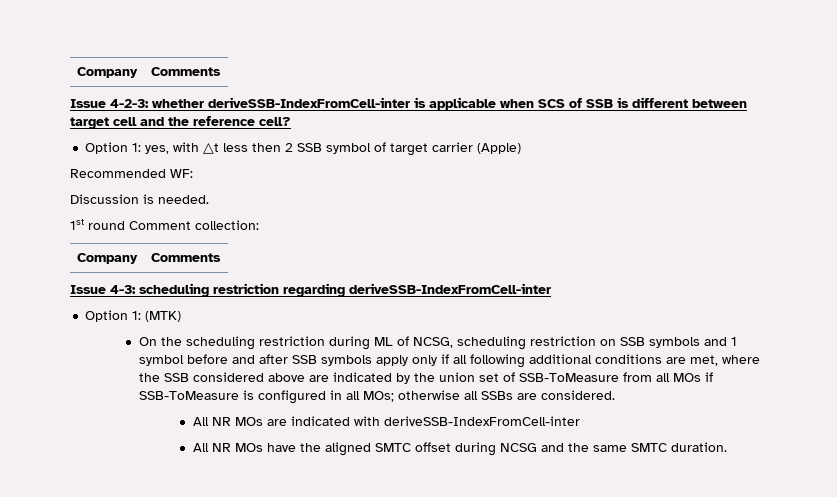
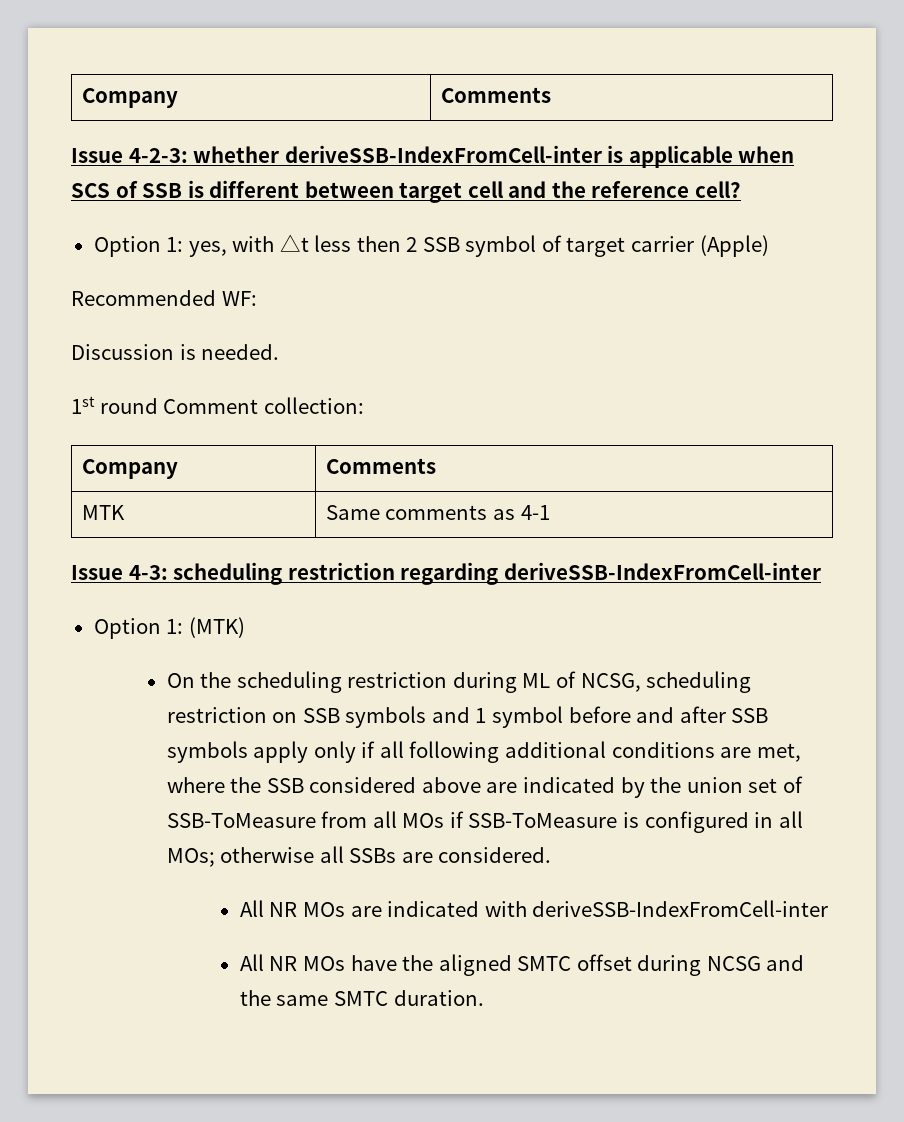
(221, 257) none -> [81,505,125,520] [325,505,550,520] // MTK | Same comments as 4-1

